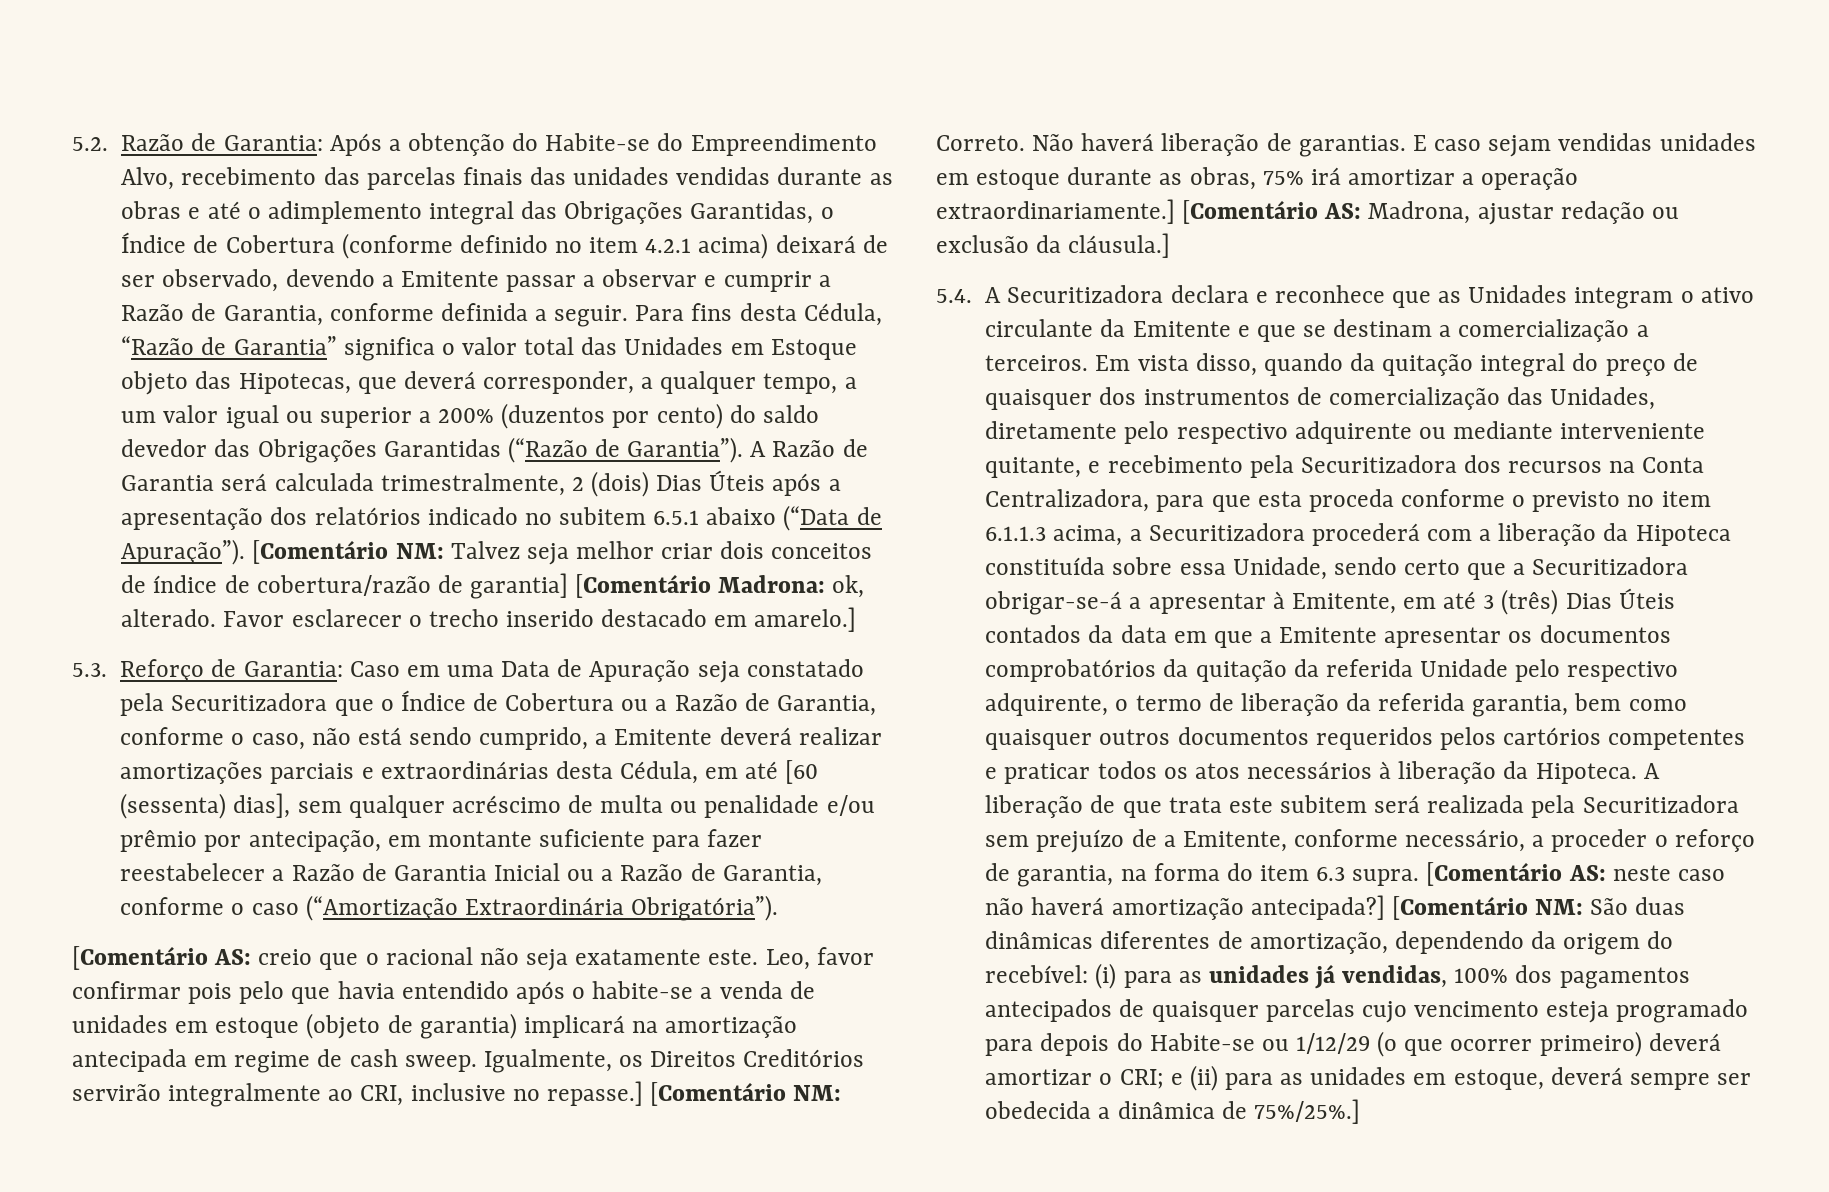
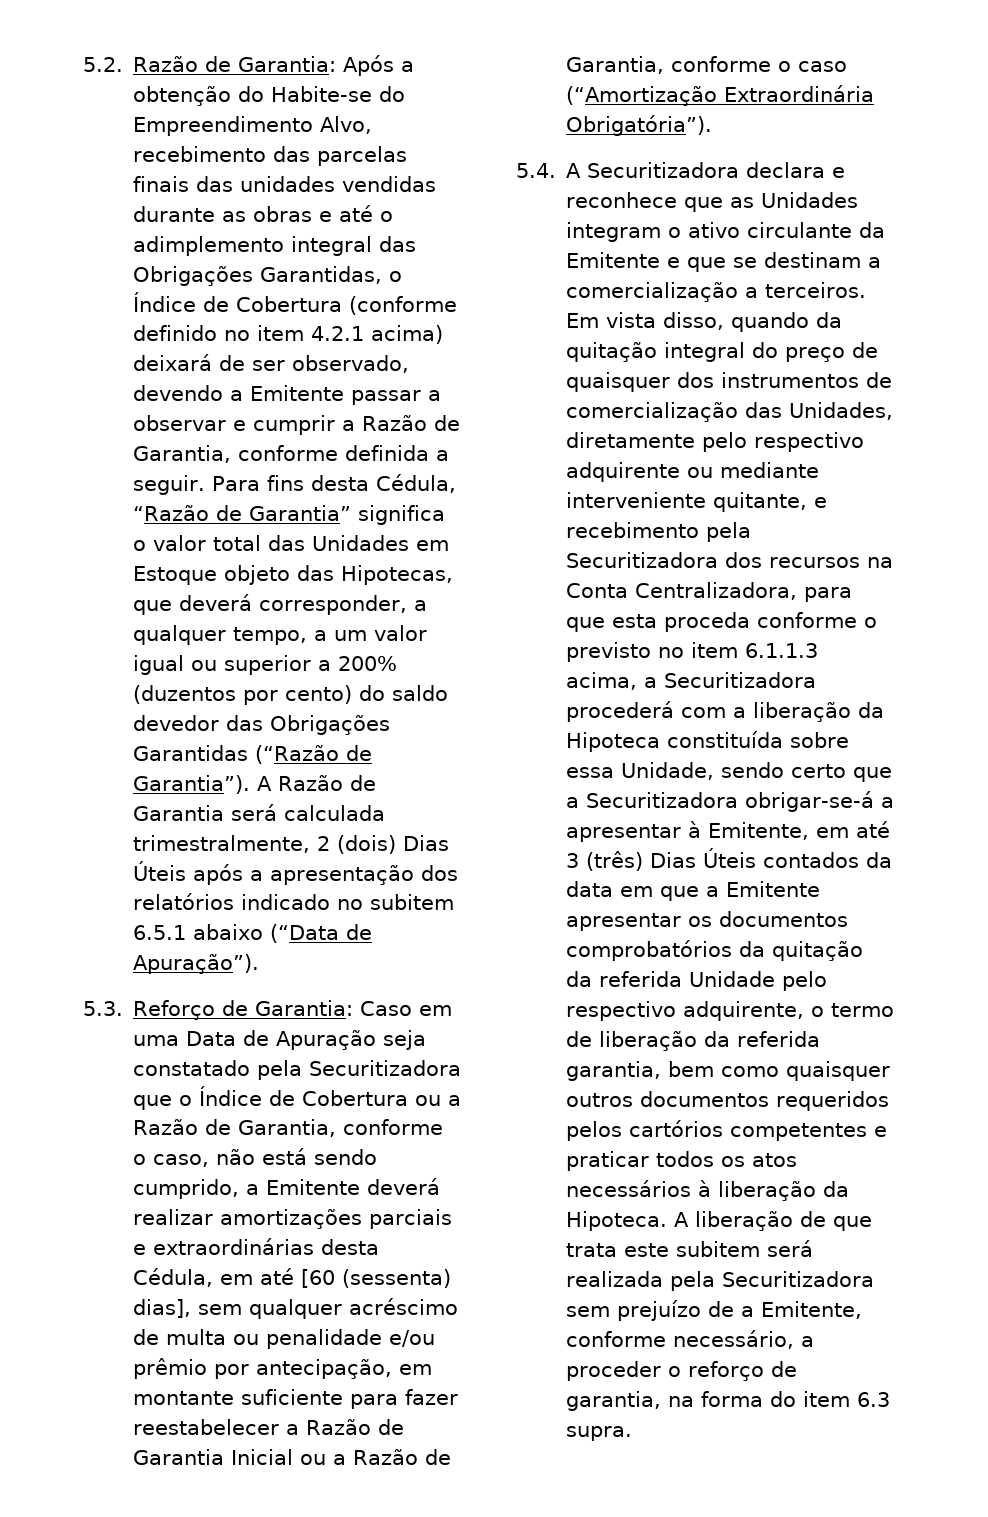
[252,540,873,565] [121,573,865,599] [121,607,857,632] [Comentário NM: Talvez seja melhor criar dois conceitos de índice de cobertura/razão de garantia] [Comentário Madrona: ok, alterado. Favor esclarecer o trecho inserido destacado em amarelo.] -> (260, 964) none
[72,946,874,971] [72,981,815,1004] [72,1013,798,1039] [72,1049,865,1073] [72,1081,842,1107] [936,133,1756,157] [936,167,1579,190] [936,199,1679,225] [936,233,1171,258] // [Comentário AS: creio que o racional não seja exatamente este. Leo, favor confirmar pois pelo que havia entendido após o habite-se a venda de unidades em estoque (objeto de garantia) implicará na amortização antecipada em regime de cash sweep. Igualmente, os Direitos Creditórios servirão integralmente ao CRI, inclusive no repasse.] [Comentário NM: Correto. Não haverá liberação de garantias. E caso sejam vendidas unidades em estoque durante as obras, 75% irá amortizar a operação extraordinariamente.] [Comentário AS: Madrona, ajustar redação ou exclusão da cláusula.] -> (713, 125) none
[1426,862,1725,886] [985,895,1686,920] [985,931,1674,955] [985,963,1690,989] [985,999,1749,1023] [985,1031,1721,1057] [985,1065,1752,1091] [985,1099,1360,1124] [Comentário AS: neste caso não haverá amortização antecipada?] [Comentário NM: São duas dinâmicas diferentes de amortização, dependendo da origem do recebível: (i) para as unidades já vendidas, 100% dos pagamentos antecipados de quaisquer parcelas cujo vencimento esteja programado para depois do Habite-se ou 1/12/29 (o que ocorrer primeiro) deverá amortizar o CRI; e (ii) para as unidades em estoque, deverá sempre ser obedecida a dinâmica de 75%/25%.] -> (633, 1433) none

